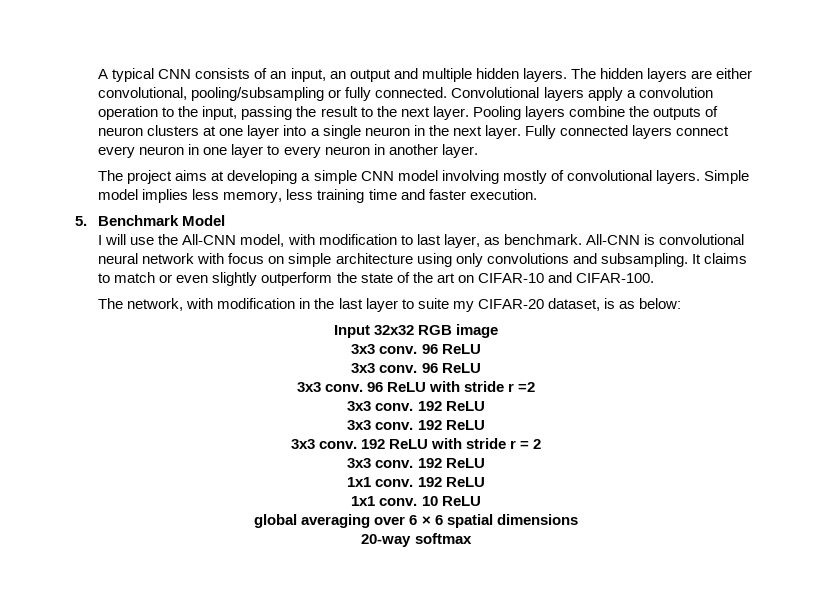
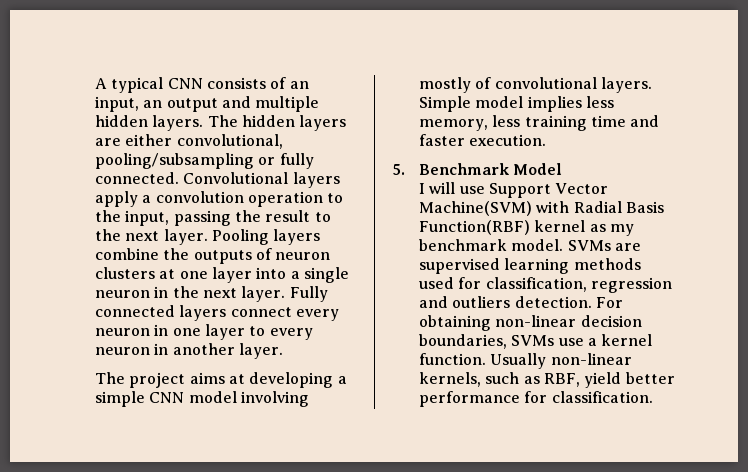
[158,234,744,248] [98,253,747,267] [98,272,654,286] [98,298,681,312] [333,324,499,338] [351,344,481,354] [351,363,481,373] [296,381,536,392] [347,401,485,411] [347,420,485,430] [290,438,542,449] [347,458,485,468] [347,477,485,487] [351,496,481,506] [254,514,578,528] [361,533,472,547] the All-CNN model, with modification to last layer, as benchmark. All-CNN is convolutional neural network with focus on simple architecture using only convolutions and subsampling. It claims to match or even slightly outperform the state of the art on CIFAR-10 and CIFAR-100. // The network, with modification in the last layer to suite my CIFAR-20 dataset, is as below: // Input 32x32 RGB image // 3x3 conv. 96 ReLU // 3x3 conv. 96 ReLU // 3x3 conv. 96 ReLU with stride r =2 // 3x3 conv. 192 ReLU // 3x3 conv. 192 ReLU // 3x3 conv. 192 ReLU with stride r = 2 // 3x3 conv. 192 ReLU // 1x1 conv. 192 ReLU // 1x1 conv. 10 ReLU // global averaging over 6 × 6 spatial dimensions // 20-way softmax -> [489,183,609,198] [419,201,665,216] [419,220,635,236] [419,239,642,251] [419,258,641,274] [419,277,673,293] [419,296,624,308] [419,315,642,331] [419,334,653,349] [419,353,632,369] [419,372,675,388] [419,391,653,407] Support Vector Machine(SVM) with Radial Basis Function(RBF) kernel as my benchmark model. SVMs are supervised learning methods used for classification, regression and outliers detection. For obtaining non-linear decision boundaries, SVMs use a kernel function. Usually non-linear kernels, such as RBF, yield better performance for classification.

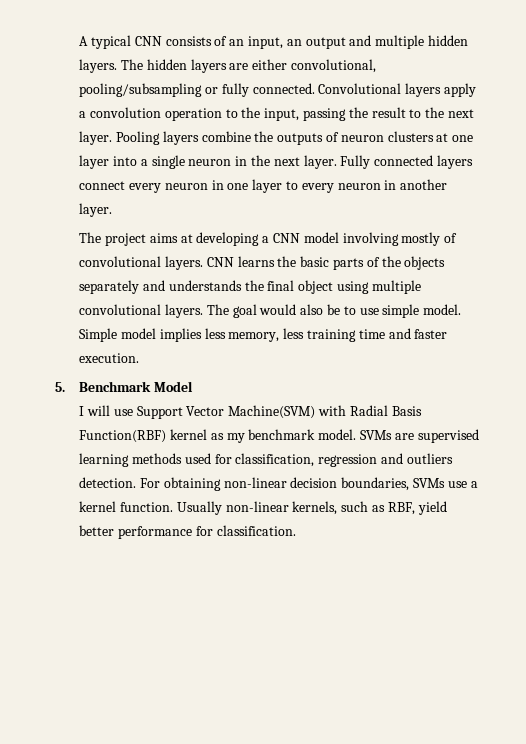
[95,391,146,407] simple -> (270, 239) none
(653, 85) none -> [206,256,446,270] [79,280,421,294] [79,304,462,318] CNN learns the basic parts of the objects separately and understands the final object using multiple convolutional layers. The goal would also be to use simple model.

